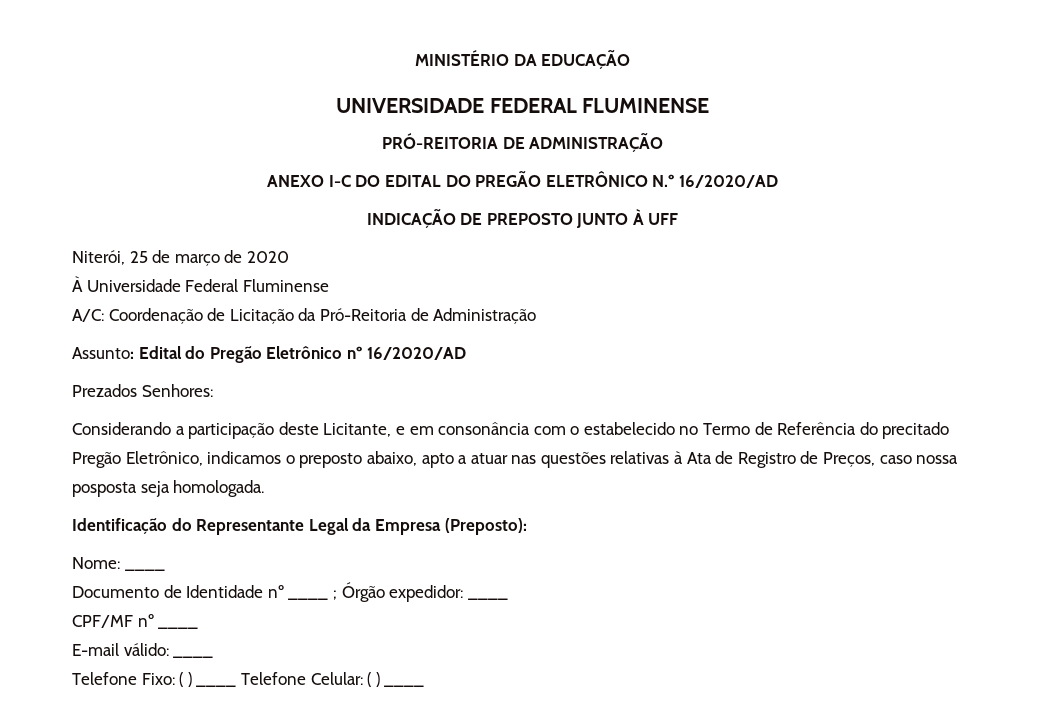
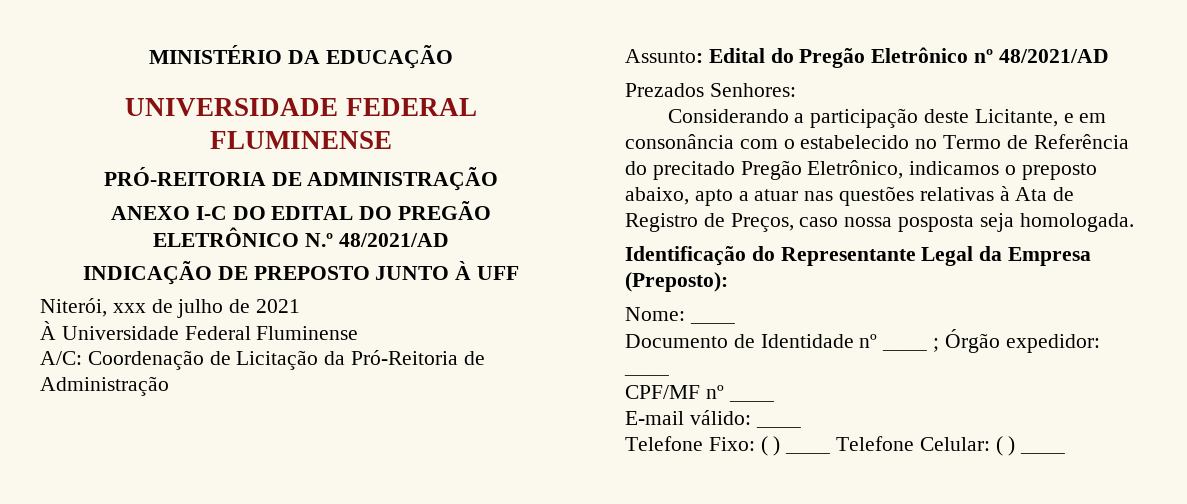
[678,175,778,188] 16/2020/AD -> [338,233,449,247] 48/2021/AD
[129,250,289,266] 25 de março de 2020 -> [112,299,301,318] xxx de julho de 2021
[366,347,466,360] 16/2020/AD -> [998,49,1109,63] 48/2021/AD

